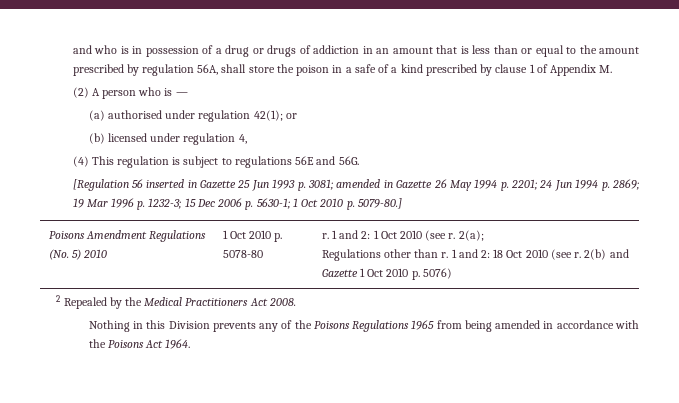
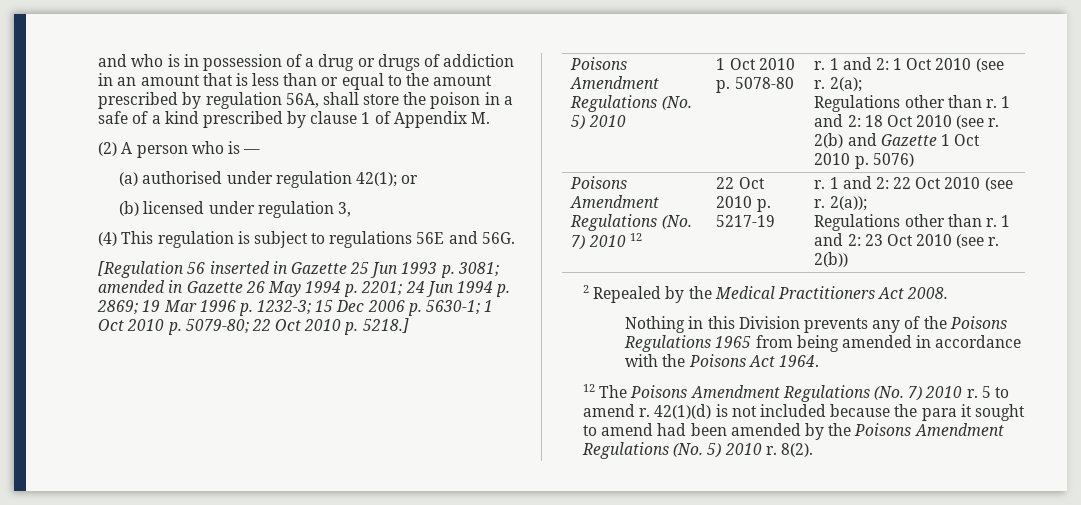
[238,134,247,144] 4, -> [337,202,351,217] 3,
[357,198,402,209] 5079-80.] -> [185,318,409,335] 5079-80; 22 Oct 2010 p. 5218.]
(452, 273) none -> [570,176,628,189] [570,195,660,208] [570,214,692,231] [571,233,642,250] [716,177,765,189] [716,196,771,212] [716,215,776,227] [814,176,1013,191] [814,196,867,211] [814,214,1011,231] [814,233,1000,248] [814,252,849,267] // Poisons Amendment Regulations (No. 7) 2010 12 | 22 Oct 2010 p. 5217-19 | r. 1 and 2: 22 Oct 2010 (see r. 2(a)); // Regulations other than r. 1 and 2: 23 Oct 2010 (see r. 2(b))
(191, 344) none -> [583,384,1009,402] [583,404,1025,421] [583,423,1004,440] [582,442,813,459] // 12 The Poisons Amendment Regulations (No. 7) 2010 r. 5 to amend r. 42(1)(d) is not included because the para it sought to amend had been amended by the Poisons Amendment Regulations (No. 5) 2010 r. 8(2).

